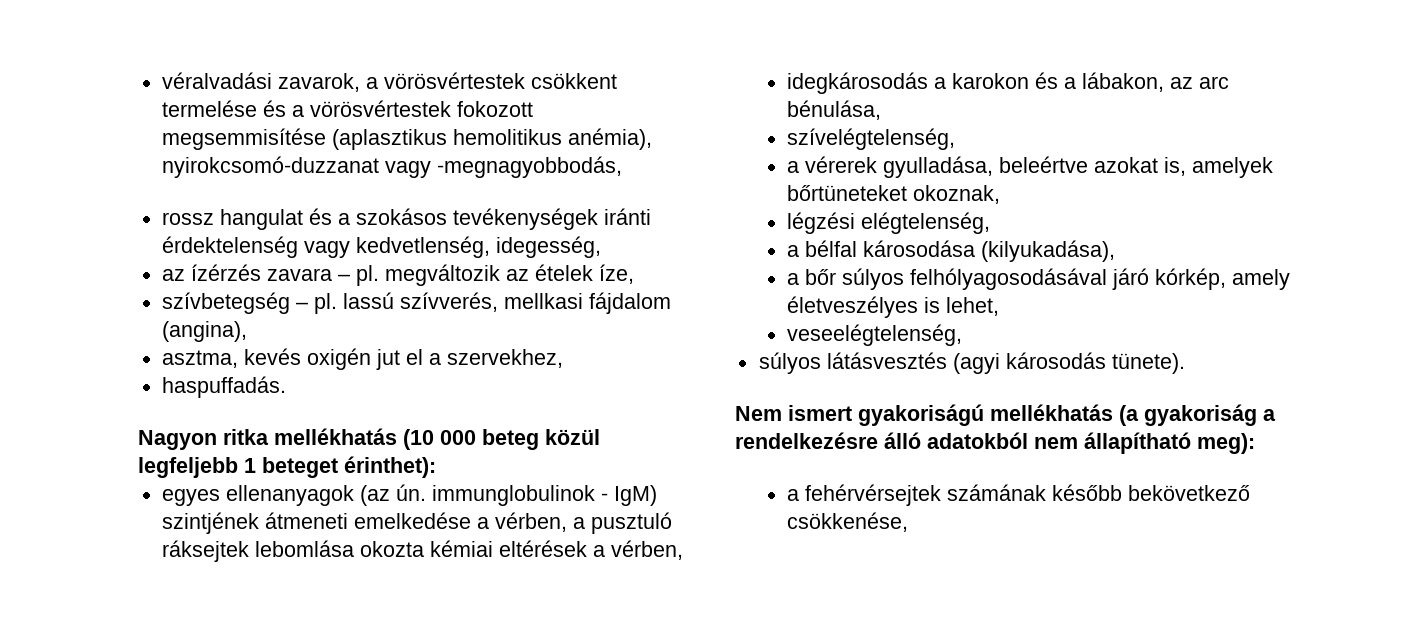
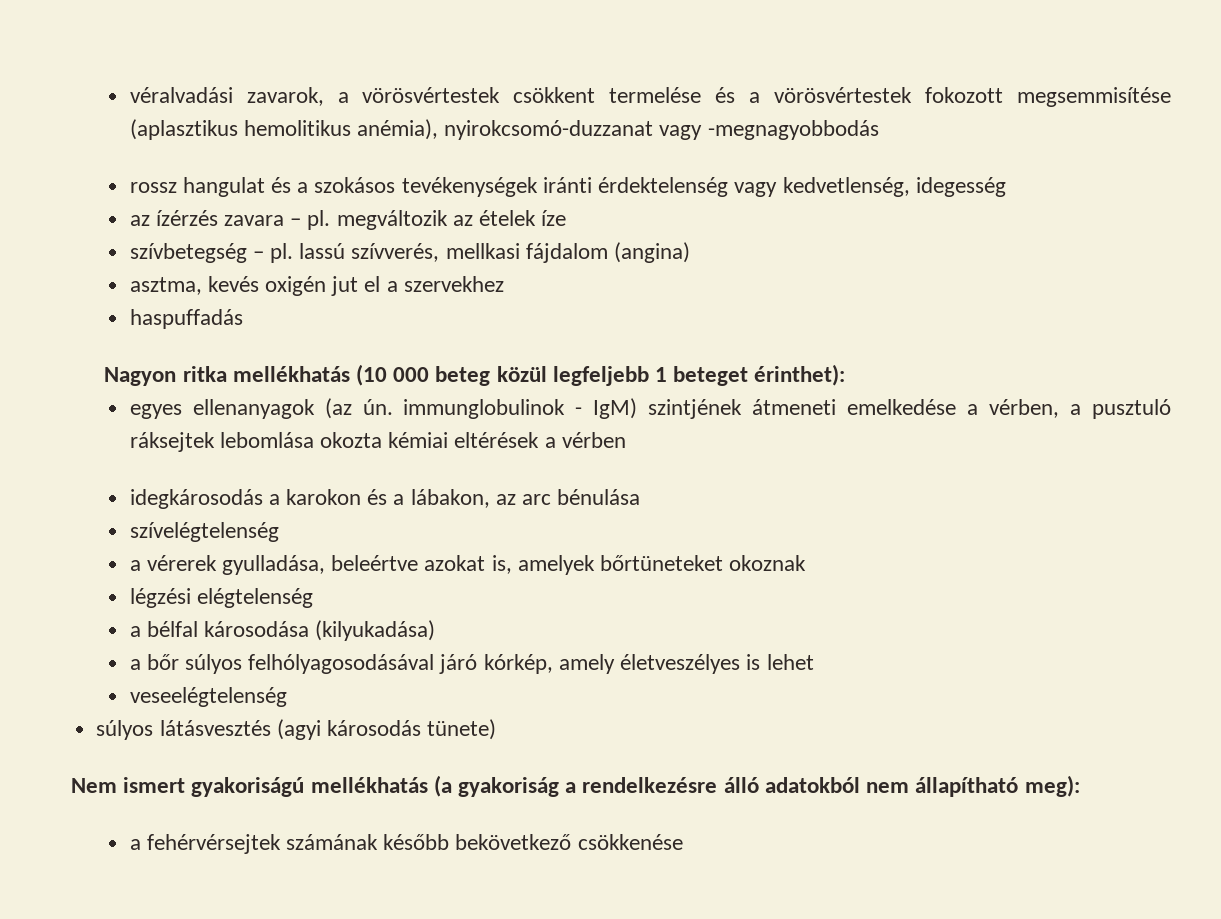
[437,156,623,178] -megnagyobbodás, -> [707,120,879,140] -megnagyobbodás
[496,236,602,258] idegesség, -> [915,177,1006,197] idegesség
[599,264,635,284] íze, -> [541,210,567,226] íze
[162,321,248,342] (angina), -> [614,242,691,263] (angina)
[447,349,564,368] [162,376,287,398] szervekhez, // haspuffadás. -> [403,276,504,292] [129,309,243,329] szervekhez // haspuffadás
[611,540,684,560] vérben, -> [561,432,626,448] vérben
[787,100,882,120] [787,128,956,150] bénulása, // szívelégtelenség, -> [557,489,641,505] [129,522,279,542] bénulása // szívelégtelenség
[913,185,1001,204] okoznak, -> [729,555,807,571] okoznak
[861,212,991,234] elégtelenség, -> [196,588,313,608] elégtelenség
[981,240,1116,262] (kilyukadása), -> [315,620,436,641] (kilyukadása)
[946,297,1000,316] [787,324,963,346] lehet, // veseelégtelenség, -> [766,654,814,670] [129,687,287,707] lehet // veseelégtelenség
[1111,353,1185,374] tünete). -> [427,719,497,740] tünete)
[787,512,909,532] csökkenése, -> [577,834,683,850] csökkenése

